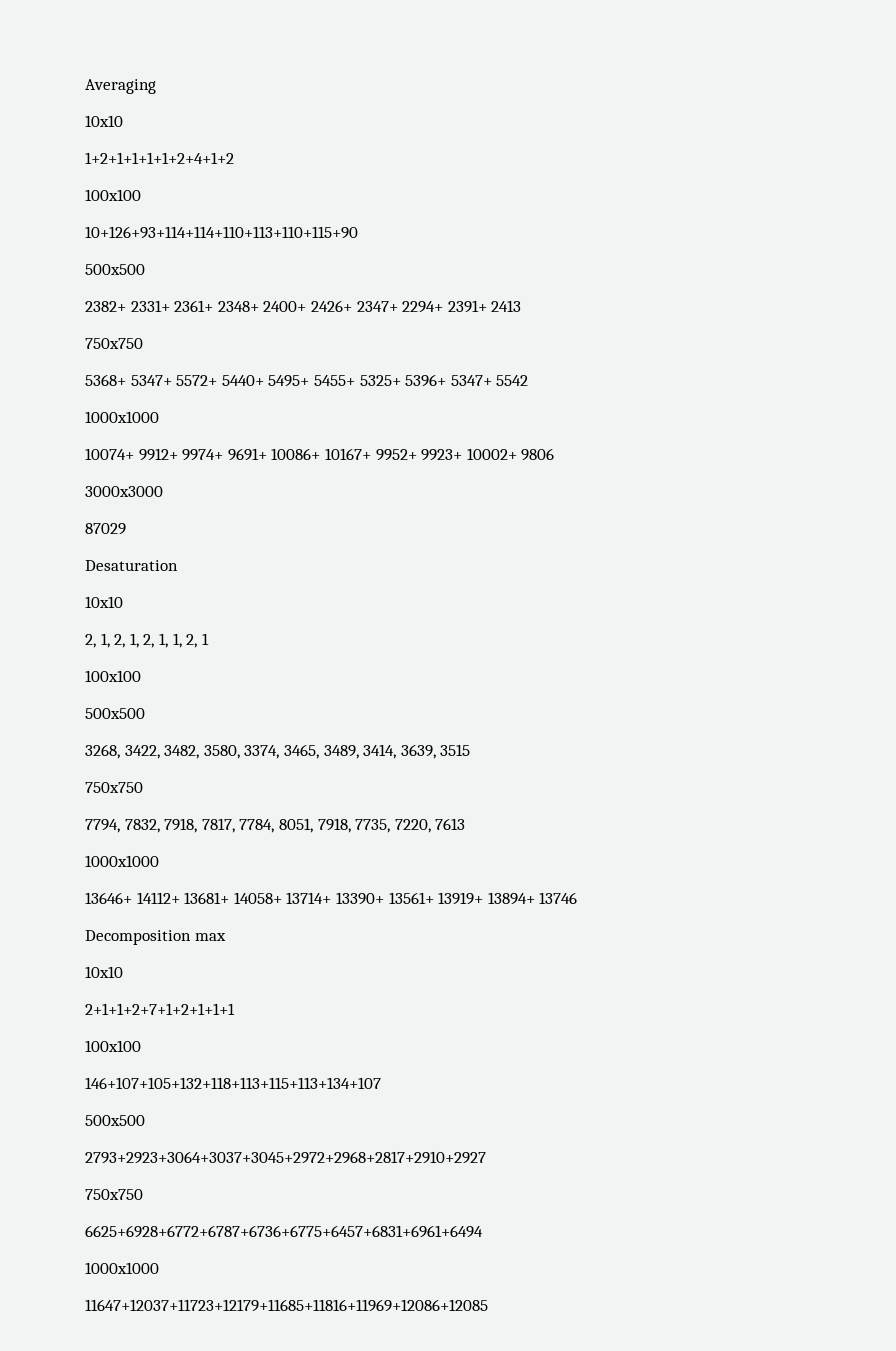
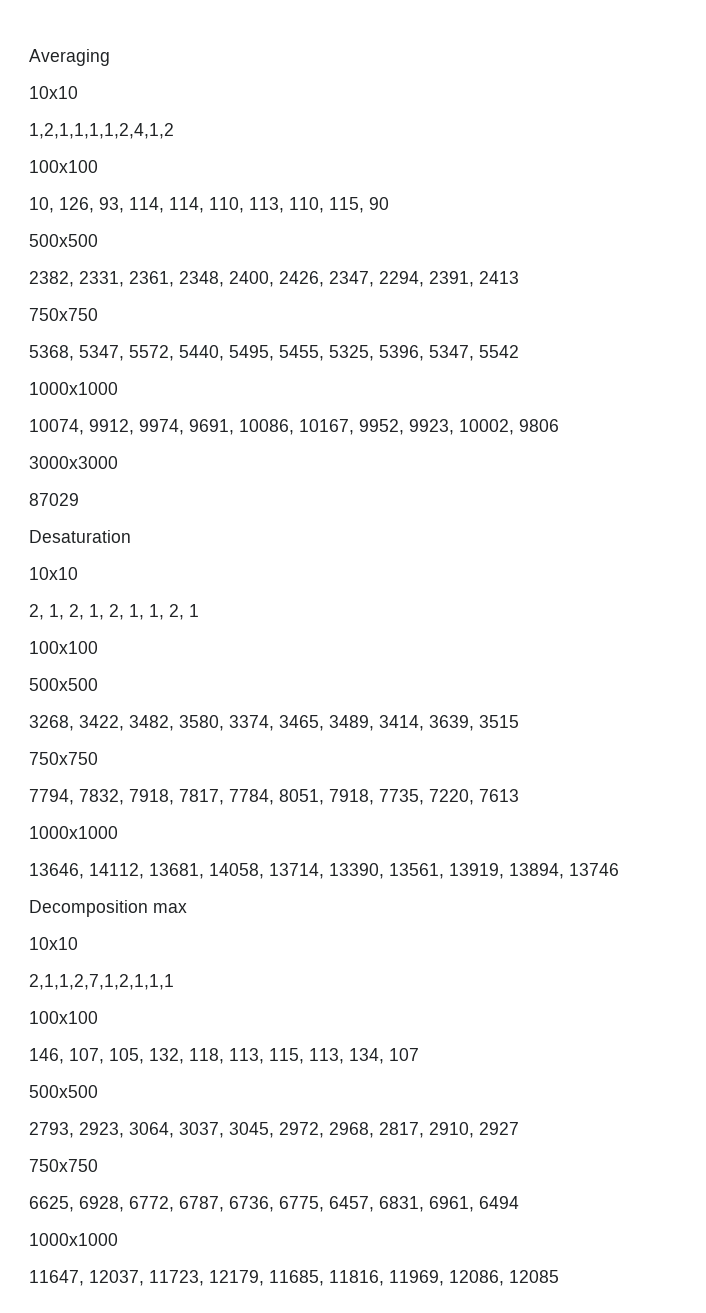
[85,152,234,164] [85,189,141,201] [85,226,358,239] [85,264,145,275] [85,300,522,313] [85,338,143,349] [85,374,529,387] [85,411,159,423] [85,448,517,461] 1+2+1+1+1+1+2+4+1+2 // 100x100 // 10+126+93+114+114+110+113+110+115+90 // 500x500 // 2382+ 2331+ 2361+ 2348+ 2400+ 2426+ 2347+ 2294+ 2391+ 2413 // 750x750 // 5368+ 5347+ 5572+ 5440+ 5495+ 5455+ 5325+ 5396+ 5347+ 5542 // 1000x1000 // 10074+ 9912+ 9974+ 9691+ 10086+ 10167+ 9952+ 9923+ 10002+ -> [29,123,174,139] [29,160,98,173] [29,197,389,213] [29,234,98,247] [29,271,519,287] [29,308,98,321] [29,345,519,361] [29,382,118,395] [29,419,514,435] 1,2,1,1,1,1,2,4,1,2 // 100x100 // 10, 126, 93, 114, 114, 110, 113, 110, 115, 90 // 500x500 // 2382, 2331, 2361, 2348, 2400, 2426, 2347, 2294, 2391, 2413 // 750x750 // 5368, 5347, 5572, 5440, 5495, 5455, 5325, 5396, 5347, 5542 // 1000x1000 // 10074, 9912, 9974, 9691, 10086, 10167, 9952, 9923, 10002,
[85,892,535,905] 13646+ 14112+ 13681+ 14058+ 13714+ 13390+ 13561+ 13919+ 13894+ -> [29,863,564,879] 13646, 14112, 13681, 14058, 13714, 13390, 13561, 13919, 13894,
[85,1003,235,1015] [85,1040,141,1052] [85,1077,381,1089] [85,1115,145,1126] [85,1151,486,1164] [85,1189,143,1200] [85,1225,483,1238] [85,1262,159,1274] [85,1299,488,1312] 2+1+1+2+7+1+2+1+1+1 // 100x100 // 146+107+105+132+118+113+115+113+134+107 // 500x500 // 2793+2923+3064+3037+3045+2972+2968+2817+2910+2927 // 750x750 // 6625+6928+6772+6787+6736+6775+6457+6831+6961+6494 // 1000x1000 // 11647+12037+11723+12179+11685+11816+11969+12086+12085 -> [29,974,174,990] [29,1011,98,1024] [29,1048,419,1064] [29,1085,98,1098] [29,1122,519,1138] [29,1159,98,1172] [29,1196,519,1212] [29,1233,118,1246] [29,1270,559,1286] 2,1,1,2,7,1,2,1,1,1 // 100x100 // 146, 107, 105, 132, 118, 113, 115, 113, 134, 107 // 500x500 // 2793, 2923, 3064, 3037, 3045, 2972, 2968, 2817, 2910, 2927 // 750x750 // 6625, 6928, 6772, 6787, 6736, 6775, 6457, 6831, 6961, 6494 // 1000x1000 // 11647, 12037, 11723, 12179, 11685, 11816, 11969, 12086, 12085

